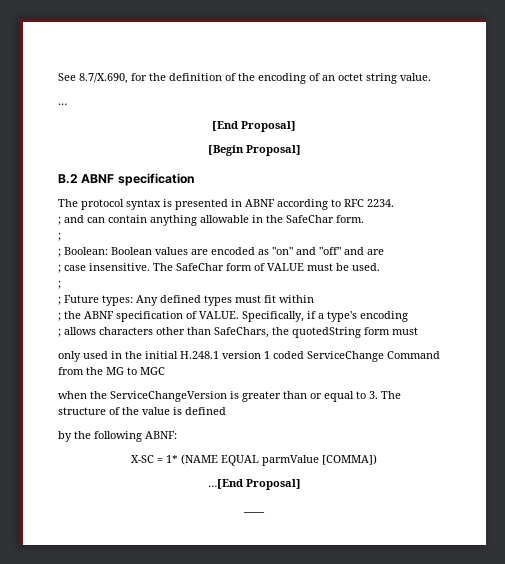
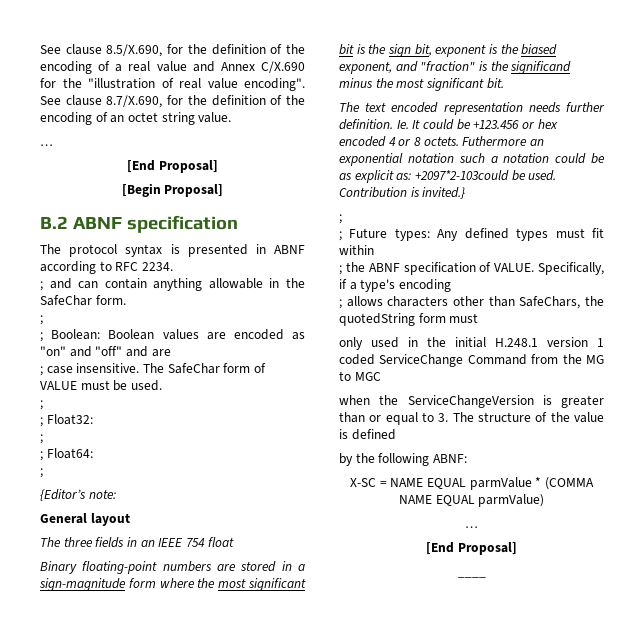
[58,73,76,81] See -> [40,44,306,57] [40,61,305,74] [40,78,305,91] [40,95,102,106] See clause 8.5/X.690, for the definition of the encoding of a real value and Annex C/X.690 for the "illustration of real value encoding". See clause
(61, 285) none -> [40,414,93,427] [40,434,43,444] [40,448,93,461] [40,468,43,478] [40,489,116,501] [40,513,130,526] [40,537,234,548] [40,561,306,574] [39,578,306,591] [339,44,558,57] [339,61,572,74] [339,78,504,91] [339,102,605,115] [339,119,558,130] [339,136,544,147] [339,153,605,166] [339,170,557,183] [339,187,466,199] [339,214,342,224] // ; Float32: // ; // ; Float64: // ; // {Editor’s note: // General layout // The three fields in an IEEE 754 float // Binary floating-point numbers are stored in a sign-magnitude form where the most significant bit is the sign bit, exponent is the biased exponent, and "fraction" is the significand minus the most significant bit. // The text encoded representation needs further definition. Ie. It could be +123.456 or hex encoded 4 or 8 octets. Futhermore an exponential notation such a notation could be as explicit as: +2097*2-103could be used. Contribution is invited.} // ;
[166,454,377,466] [207,479,243,489] 1* (NAME EQUAL parmValue [COMMA]) // …[End -> [390,477,594,490] [398,494,545,507] [465,526,478,528] [426,542,455,555] NAME EQUAL parmValue * (COMMA NAME EQUAL parmValue) // … // [End

